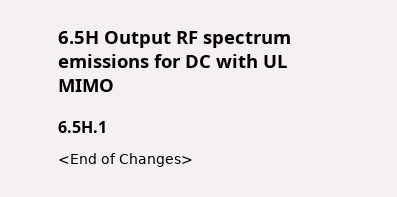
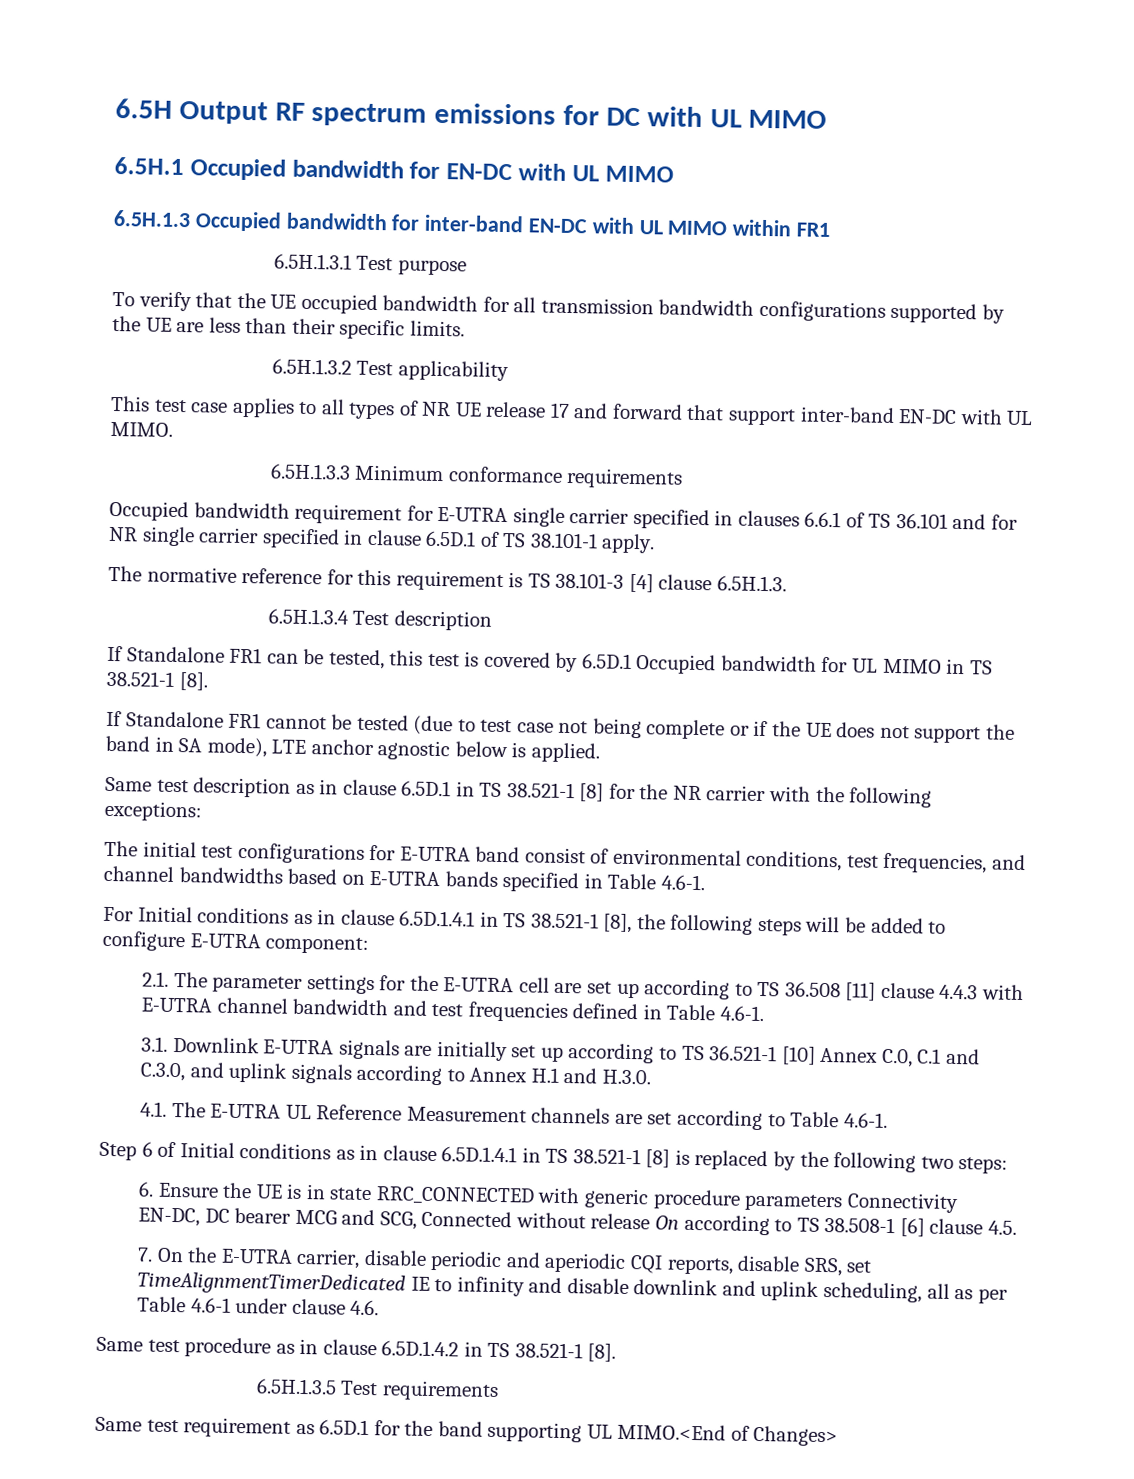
[58,153,97,164] // <End -> [189,158,675,183] [113,209,831,237] [273,253,467,276] [112,291,1005,324] [112,315,465,340] [271,358,509,382] [110,395,1034,426] [110,421,173,437] [269,463,684,489] [109,500,1019,530] [108,526,656,554] [108,565,787,593] [267,608,492,631] [107,645,993,675] [106,670,208,691] [106,710,1015,744] [105,735,600,763] [105,776,933,808] [104,800,202,822] [104,840,1026,874] [103,865,705,893] [103,906,947,936] [102,930,370,954] [142,971,1024,1001] [141,997,764,1023] [141,1036,980,1068] [140,1062,651,1086] [140,1101,888,1131] [99,1141,1009,1174] [138,1181,959,1214] [138,1207,1017,1237] [137,1247,873,1277] [137,1271,1008,1304] [137,1296,380,1316] [96,1336,617,1362] [255,1378,499,1402] [95,1416,727,1443] Occupied bandwidth for EN-DC with UL MIMO // 6.5H.1.3 Occupied bandwidth for inter-band EN-DC with UL MIMO within FR1 // 6.5H.1.3.1 Test purpose // To verify that the UE occupied bandwidth for all transmission bandwidth configurations supported by the UE are less than their specific limits. // 6.5H.1.3.2 Test applicability // This test case applies to all types of NR UE release 17 and forward that support inter-band EN-DC with UL MIMO. // 6.5H.1.3.3 Minimum conformance requirements // Occupied bandwidth requirement for E-UTRA single carrier specified in clauses 6.6.1 of TS 36.101 and for NR single carrier specified in clause 6.5D.1 of TS 38.101-1 apply. // The normative reference for this requirement is TS 38.101-3 [4] clause 6.5H.1.3. // 6.5H.1.3.4 Test description // If Standalone FR1 can be tested, this test is covered by 6.5D.1 Occupied bandwidth for UL MIMO in TS 38.521-1 [8]. // If Standalone FR1 cannot be tested (due to test case not being complete or if the UE does not support the band in SA mode), LTE anchor agnostic below is applied. // Same test description as in clause 6.5D.1 in TS 38.521-1 [8] for the NR carrier with the following exceptions: // The initial test configurations for E-UTRA band consist of environmental conditions, test frequencies, and channel bandwidths based on E-UTRA bands specified in Table 4.6-1. // For Initial conditions as in clause 6.5D.1.4.1 in TS 38.521-1 [8], the following steps will be added to configure E-UTRA component: // 2.1. The parameter settings for the E-UTRA cell are set up according to TS 36.508 [11] clause 4.4.3 with E-UTRA channel bandwidth and test frequencies defined in Table 4.6-1. // 3.1. Downlink E-UTRA signals are initially set up according to TS 36.521-1 [10] Annex C.0, C.1 and C.3.0, and uplink signals according to Annex H.1 and H.3.0. // 4.1. The E-UTRA UL Reference Measurement channels are set according to Table 4.6-1. // Step 6 of Initial conditions as in clause 6.5D.1.4.1 in TS 38.521-1 [8] is replaced by the following two steps: // 6. Ensure the UE is in state RRC_CONNECTED with generic procedure parameters Connectivity EN-DC, DC bearer MCG and SCG, Connected without release On according to TS 38.508-1 [6] clause 4.5. // 7. On the E-UTRA carrier, disable periodic and aperiodic CQI reports, disable SRS, set TimeAlignmentTimerDedicated IE to infinity and disable downlink and uplink scheduling, all as per Table 4.6-1 under clause 4.6. // Same test procedure as in clause 6.5D.1.4.2 in TS 38.521-1 [8]. // 6.5H.1.3.5 Test requirements // Same test requirement as 6.5D.1 for the band supporting UL MIMO.<End

